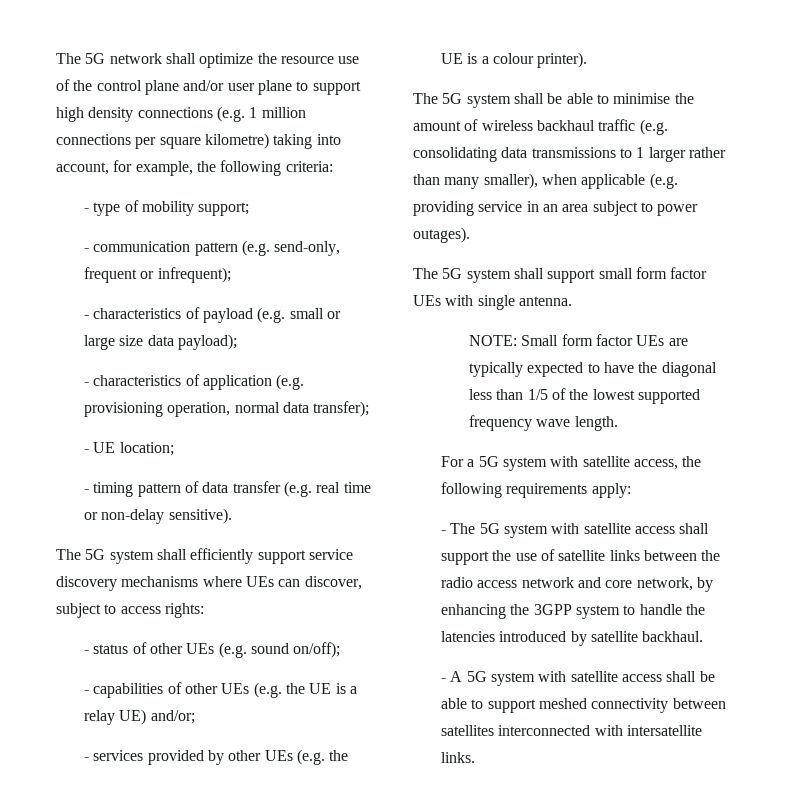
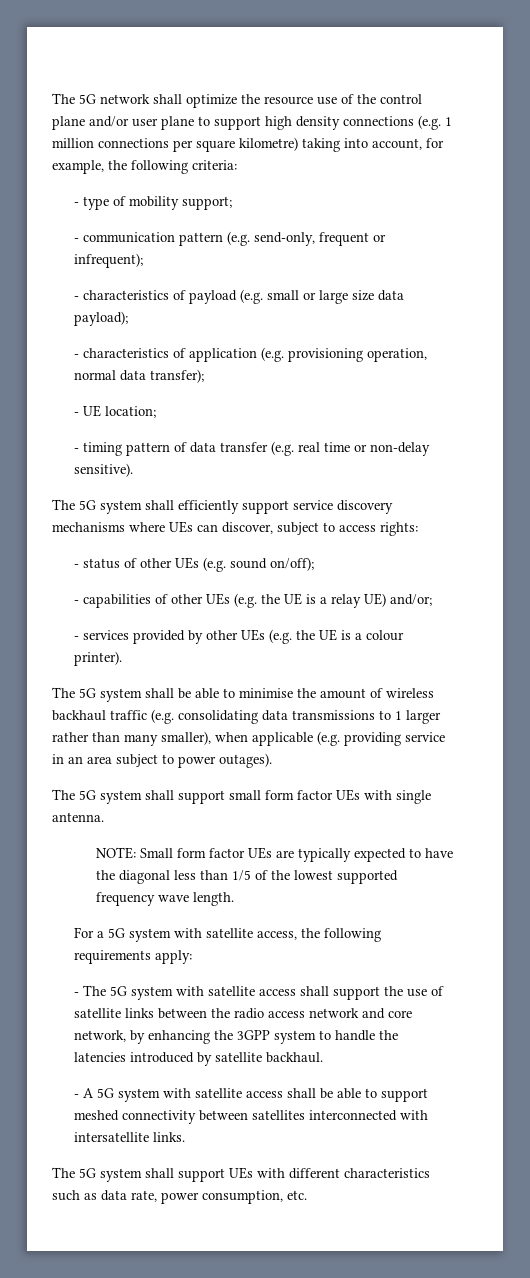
(475, 757) none -> [52,1167,430,1182] [52,1190,307,1204] // The 5G system shall support UEs with different characteristics such as data rate, power consumption, etc.

